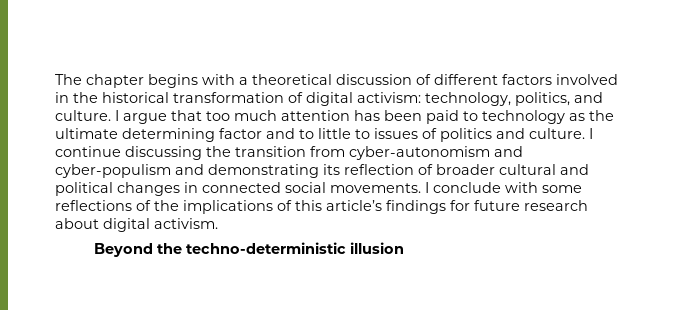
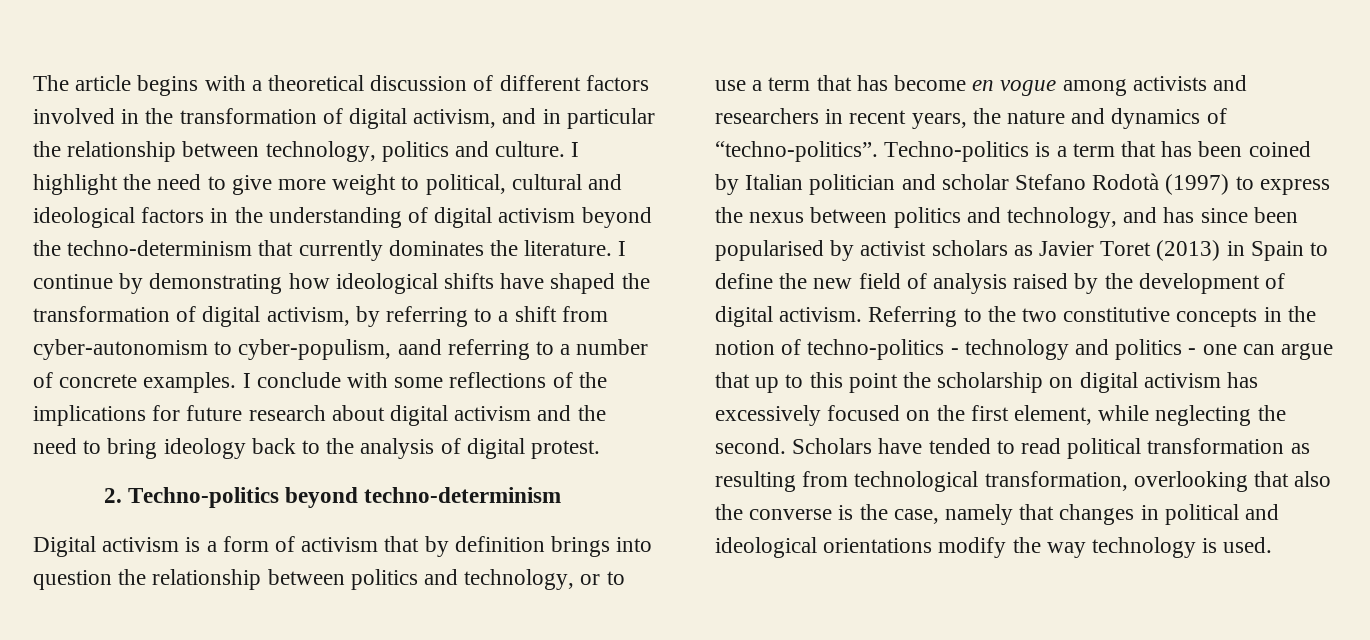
[86,74,144,88] chapter -> [75,75,132,91] article
[102,92,603,106] [55,110,614,124] [55,128,593,142] [55,146,523,160] [55,164,589,178] [55,182,421,196] historical transformation of digital activism: technology, politics, and culture. I argue that too much attention has been paid to technology as the ultimate determining factor and to little to issues of politics and culture. I continue discussing the transition from cyber-autonomism and cyber-populism and demonstrating its reflection of broader cultural and political changes in connected social movements. -> [179,108,655,129] [33,141,580,162] [33,174,623,195] [33,207,652,228] [33,240,627,261] [33,273,650,294] [33,306,608,327] [33,339,649,360] [33,372,237,393] transformation of digital activism, and in particular the relationship between technology, politics and culture. I highlight the need to give more weight to political, cultural and ideological factors in the understanding of digital activism beyond the techno-determinism that currently dominates the literature. I continue by demonstrating how ideological shifts have shaped the transformation of digital activism, by referring to a shift from cyber-autonomism to cyber-populism, aand referring to a number of concrete examples.
[277,200,446,214] of this article’s findings -> (146, 415) none
[154,218,218,229] [94,242,405,257] activism. // Beyond the techno-deterministic illusion -> [454,405,606,421] [33,438,601,459] [103,487,562,508] [33,536,653,557] [33,569,625,590] [715,75,1248,96] [715,108,1227,129] [715,141,1311,162] [715,173,1330,195] [715,207,1298,228] [715,240,1329,261] [715,273,1286,294] [715,306,1316,327] [715,339,1334,360] [715,372,1259,393] [715,405,1286,426] [715,438,1310,459] [715,471,1332,492] [715,504,1280,525] [715,537,1273,558] activism and the need to bring ideology back to the analysis of digital protest. // 2. Techno-politics beyond techno-determinism // Digital activism is a form of activism that by definition brings into question the relationship between politics and technology, or to use a term that has become en vogue among activists and researchers in recent years, the nature and dynamics of “techno-politics”. Techno-politics is a term that has been coined by Italian politician and scholar Stefano Rodotà (1997) to express the nexus between politics and technology, and has since been popularised by activist scholars as Javier Toret (2013) in Spain to define the new field of analysis raised by the development of digital activism. Referring to the two constitutive concepts in the notion of techno-politics - technology and politics - one can argue that up to this point the scholarship on digital activism has excessively focused on the first element, while neglecting the second. Scholars have tended to read political transformation as resulting from technological transformation, overlooking that also the converse is the case, namely that changes in political and ideological orientations modify the way technology is used.

